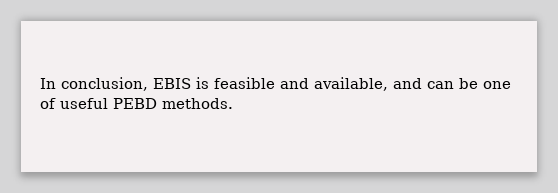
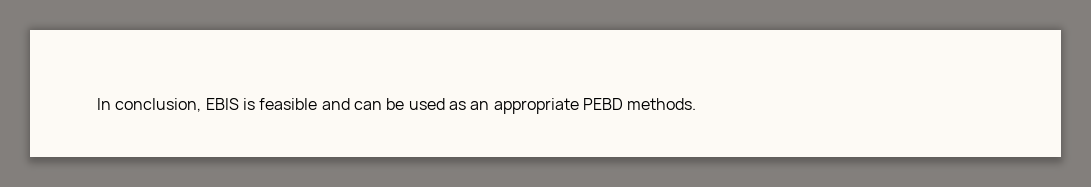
[314,77,511,91] [40,98,108,109] available, and can be one of useful -> [353,98,579,114] can be used as an appropriate

